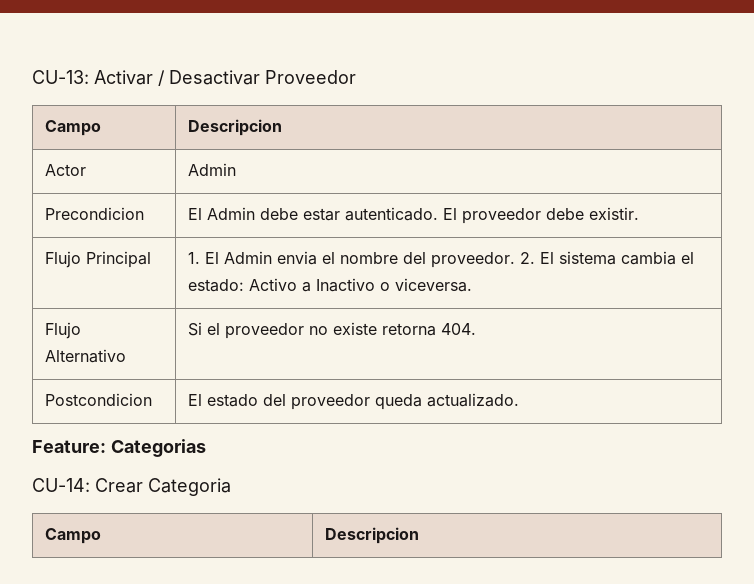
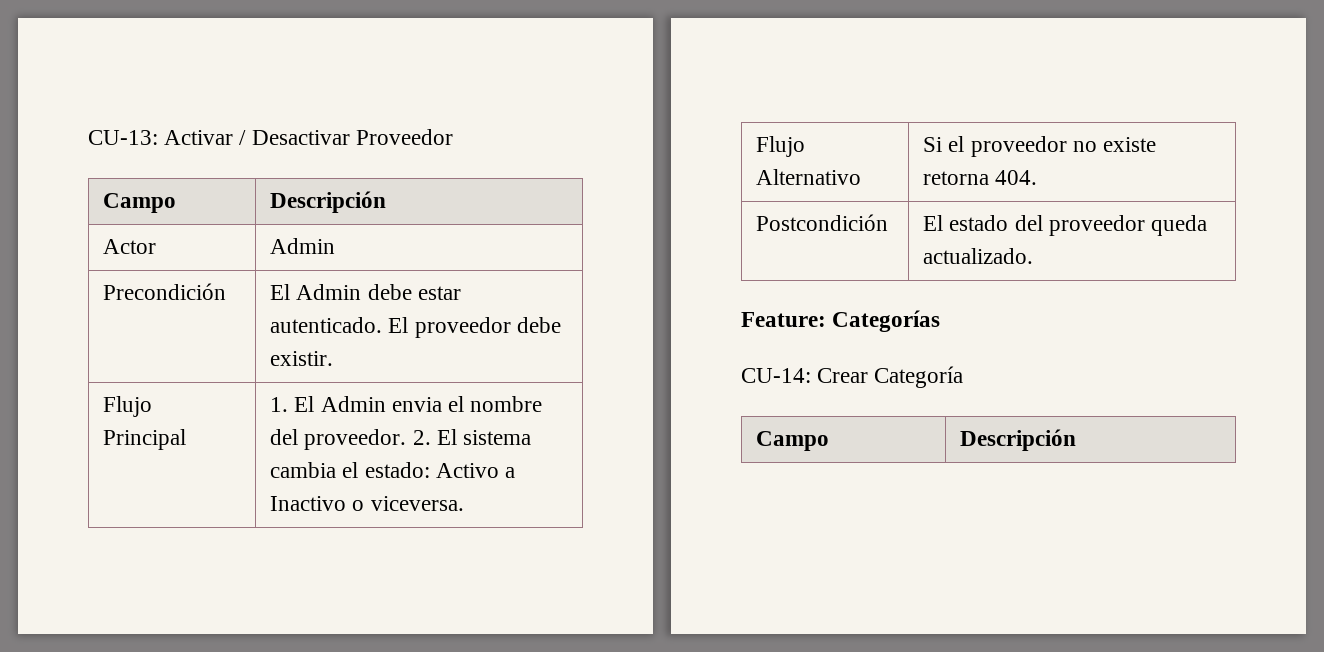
[188,119,283,136] Descripcion -> [270,191,387,213] Descripción
[45,207,145,220] Precondicion -> [103,283,227,300] Precondición
[45,393,153,406] Postcondicion -> [756,214,889,231] Postcondición
[111,439,206,457] Categorias -> [832,310,941,332] Categorías
[148,478,231,496] [45,528,102,544] [325,527,420,544] Categoria // Campo | Descripcion -> [874,366,964,388] [756,431,830,451] [960,429,1077,451] Categoría // Campo | Descripción

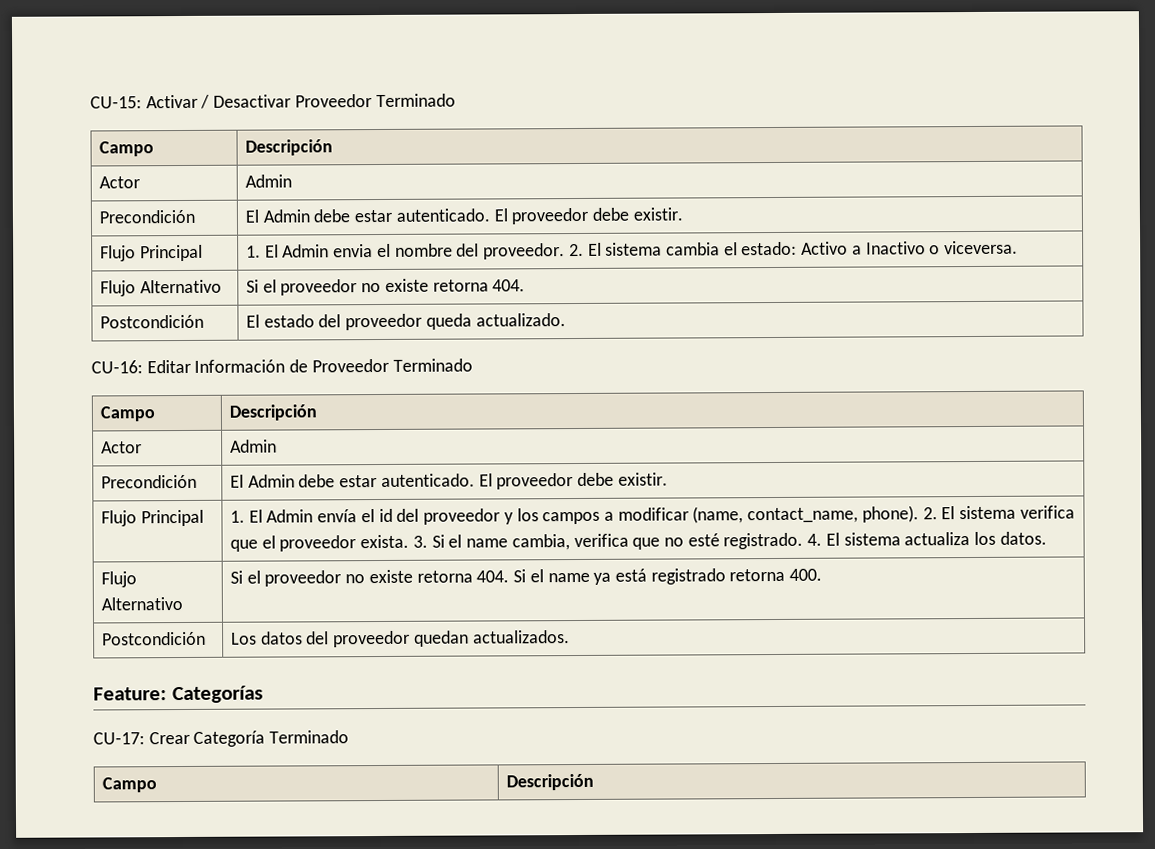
[88,130,158,145] CU-13: -> [90,96,142,109] CU-15:
(453, 137) none -> [375,93,456,108] Terminado
[741,310,941,332] [741,366,964,388] Feature: Categorías // CU-14: Crear Categoría -> [91,358,473,374] [99,406,155,422] [228,404,317,421] [100,441,142,454] [229,439,277,453] [100,474,197,489] [229,472,668,490] [100,509,204,527] [229,505,1075,525] [229,531,1047,552] [100,571,137,588] [100,596,183,611] [229,568,823,587] [101,631,206,646] [230,630,570,648] [93,685,263,704] [93,730,350,747] CU-16: Editar Información de Proveedor Terminado // Campo | Descripción // Actor | Admin // Precondición | El Admin debe estar autenticado. El proveedor debe existir. // Flujo Principal | 1. El Admin envía el id del proveedor y los campos a modificar (name, contact_name, phone). 2. El sistema verifica que el proveedor exista. 3. Si el name cambia, verifica que no esté registrado. 4. El sistema actualiza los datos. // Flujo Alternativo | Si el proveedor no existe retorna 404. Si el name ya está registrado retorna 400. // Postcondición | Los datos del proveedor quedan actualizados. // Feature: Categorías // CU-17: Crear Categoría Terminado

